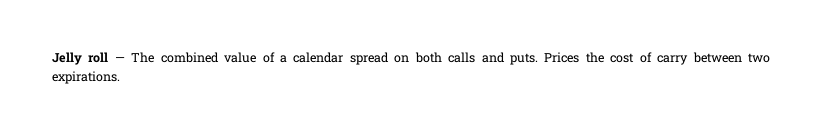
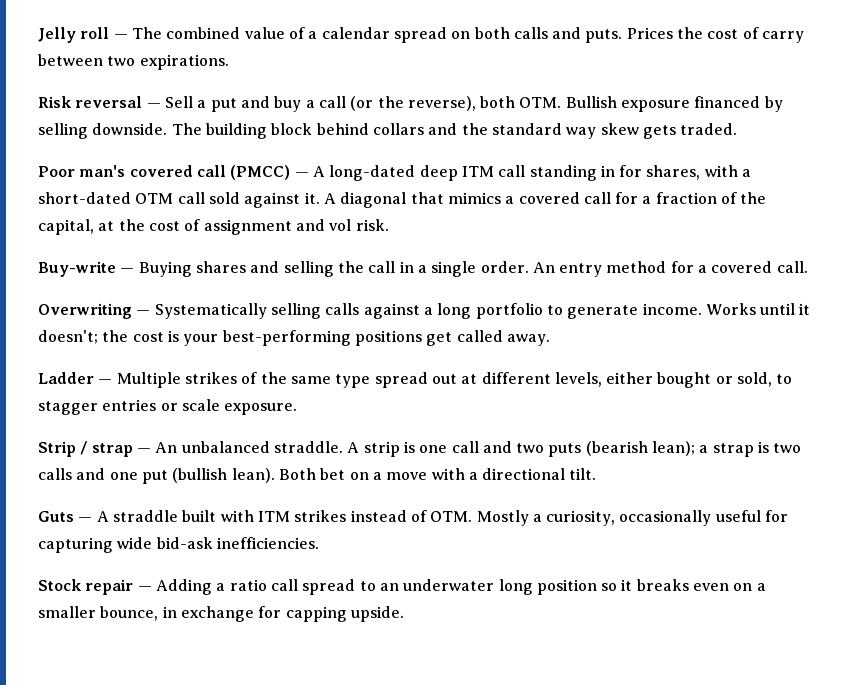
(120, 77) none -> [38,96,783,112] [38,123,738,139] [38,165,752,181] [38,192,767,208] [38,219,389,235] [38,261,808,277] [38,303,811,319] [38,330,550,346] [38,372,793,388] [38,399,298,415] [38,441,802,457] [38,468,597,484] [38,510,789,526] [38,537,319,553] [38,579,766,595] [38,606,404,622] // Risk reversal — Sell a put and buy a call (or the reverse), both OTM. Bullish exposure financed by selling downside. The building block behind collars and the standard way skew gets traded. // Poor man's covered call (PMCC) — A long-dated deep ITM call standing in for shares, with a short-dated OTM call sold against it. A diagonal that mimics a covered call for a fraction of the capital, at the cost of assignment and vol risk. // Buy-write — Buying shares and selling the call in a single order. An entry method for a covered call. // Overwriting — Systematically selling calls against a long portfolio to generate income. Works until it doesn't; the cost is your best-performing positions get called away. // Ladder — Multiple strikes of the same type spread out at different levels, either bought or sold, to stagger entries or scale exposure. // Strip / strap — An unbalanced straddle. A strip is one call and two puts (bearish lean); a strap is two calls and one put (bullish lean). Both bet on a move with a directional tilt. // Guts — A straddle built with ITM strikes instead of OTM. Mostly a curiosity, occasionally useful for capturing wide bid-ask inefficiencies. // Stock repair — Adding a ratio call spread to an underwater long position so it breaks even on a smaller bounce, in exchange for capping upside.

